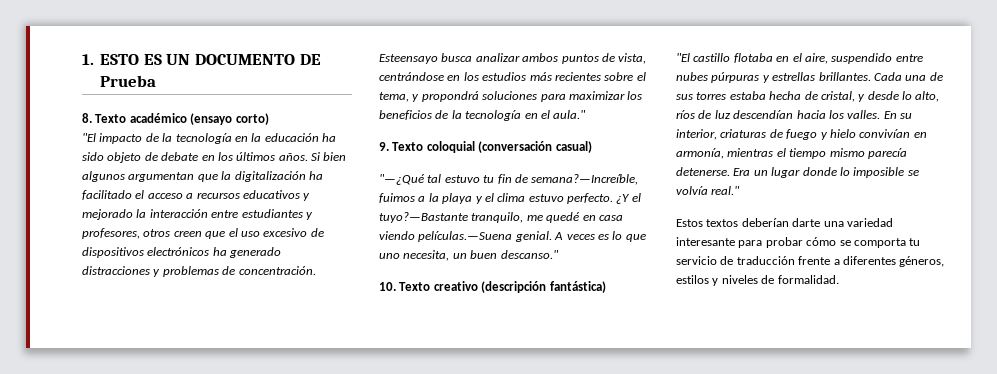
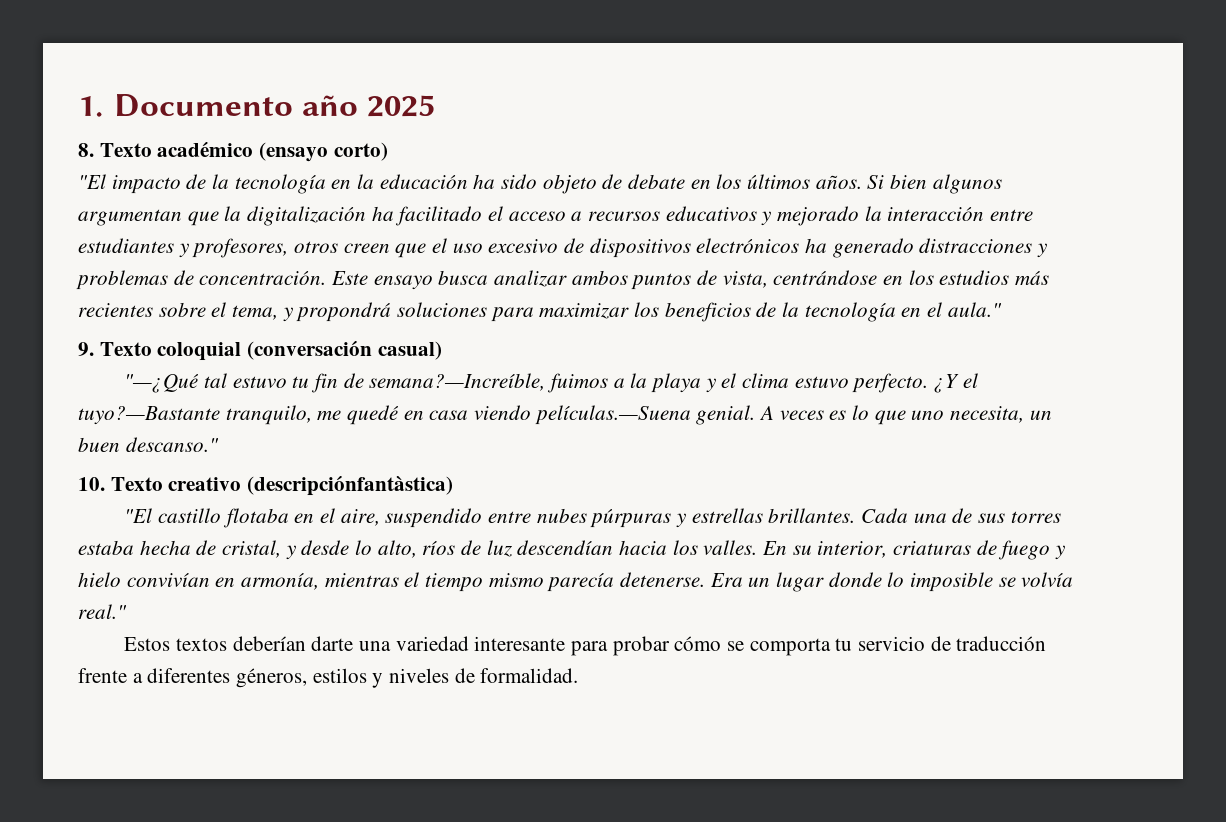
[100,54,321,65] [100,75,157,87] ESTO ES UN DOCUMENTO DE Prueba -> [113,94,435,117] Documento año 2025
[379,54,438,64] Esteensayo -> [331,271,433,290] Este ensayo
[481,281,606,293] (descripción fantástica) -> [247,475,454,496] (descripciónfantàstica)

